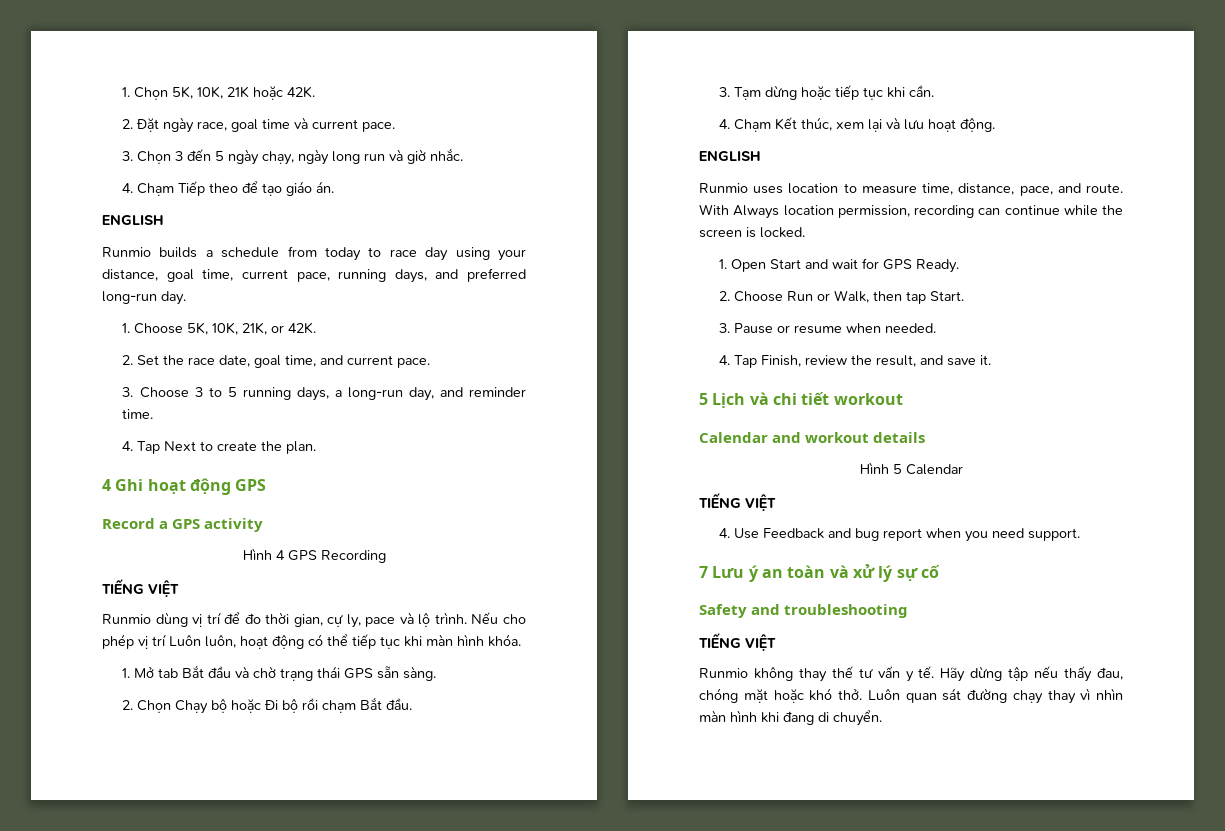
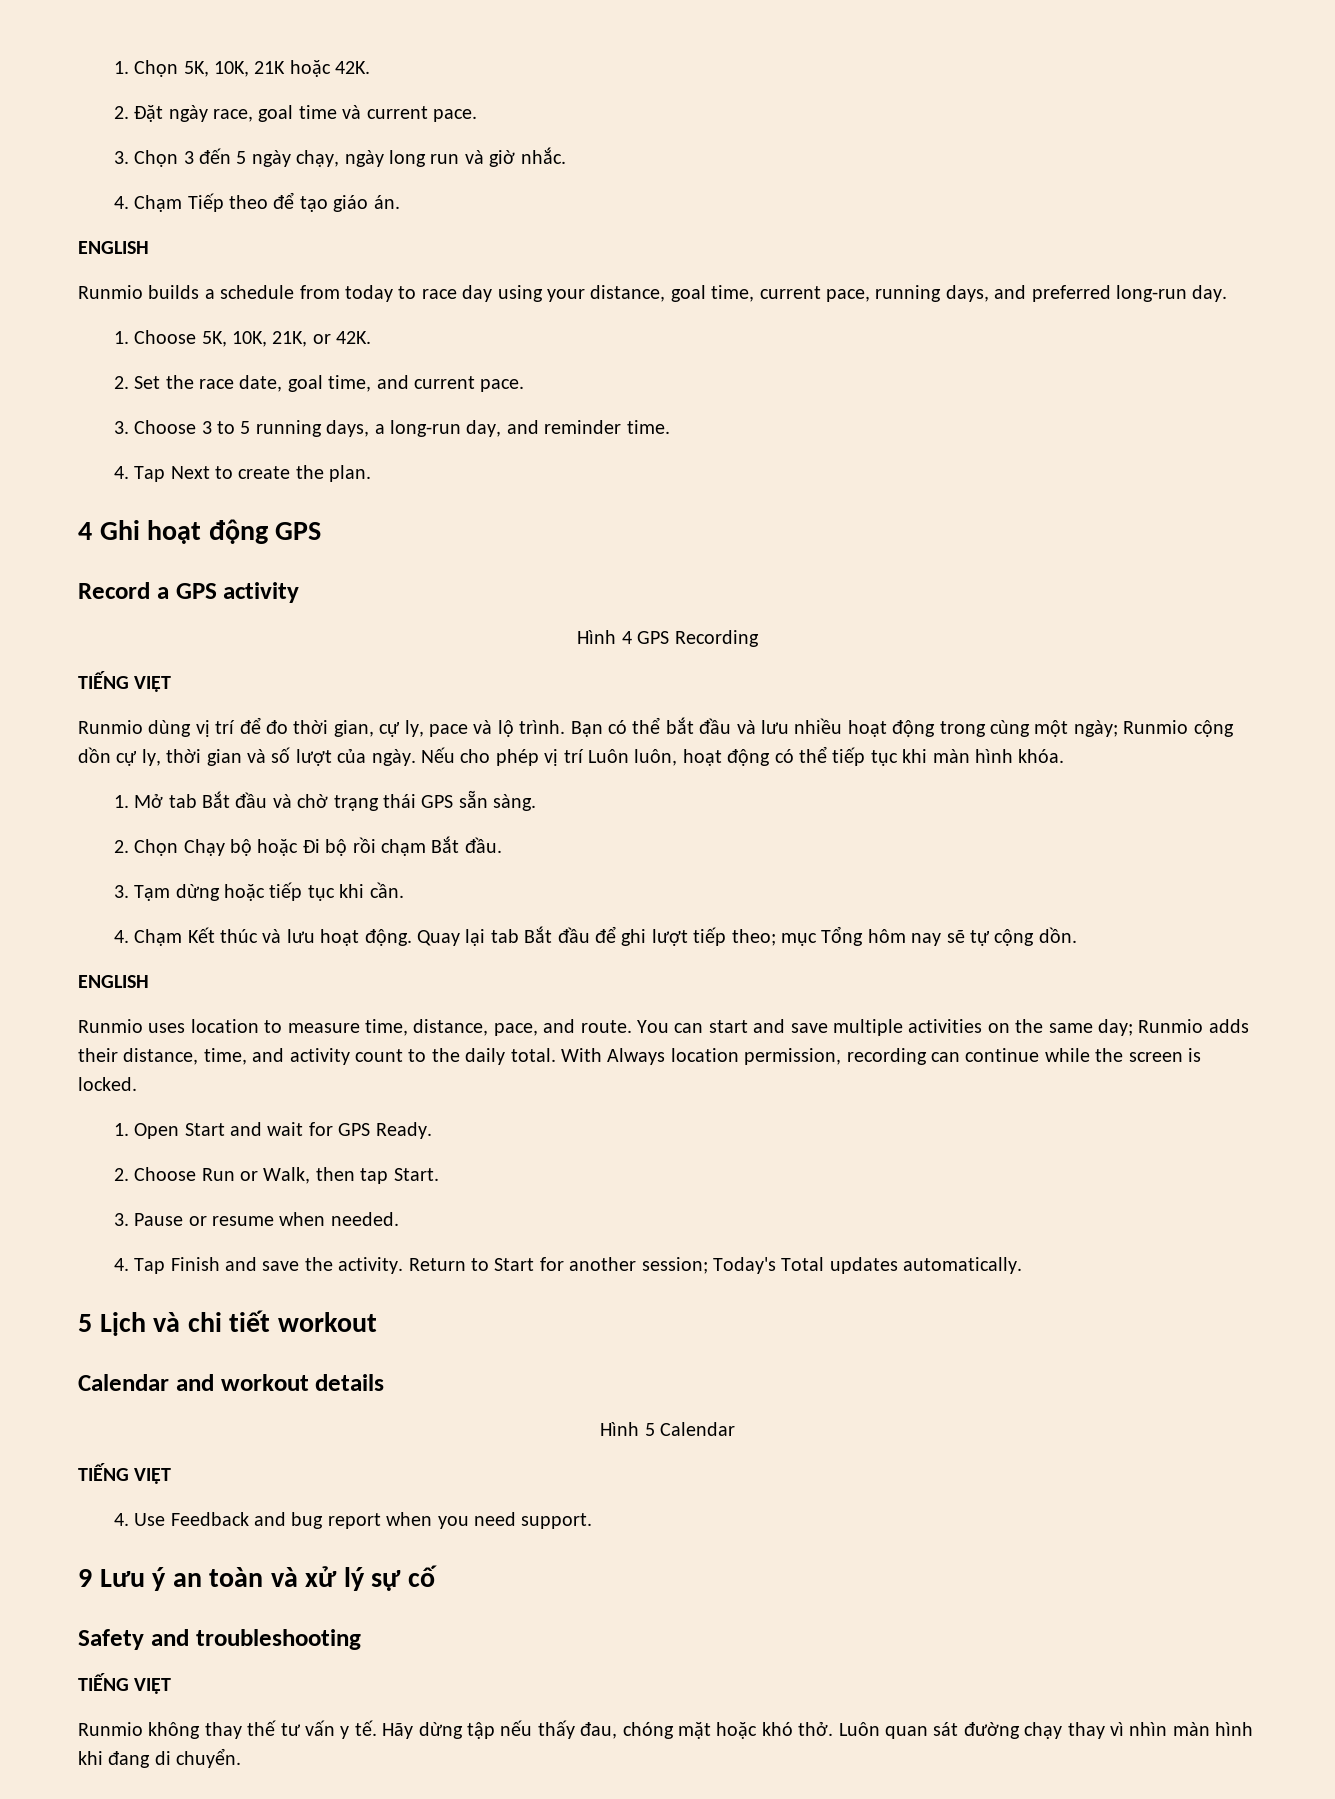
(467, 618) none -> [570,717,1234,737] [78,747,416,766] Bạn có thể bắt đầu và lưu nhiều hoạt động trong cùng một ngày; Runmio cộng dồn cự ly, thời gian và số lượt của ngày.
[801,117,883,132] thúc, xem lại -> [220,929,259,943] thúc
(996, 125) none -> [417,926,1077,946] Quay lại tab Bắt đầu để ghi lượt tiếp theo; mục Tổng hôm nay sẽ tự cộng dồn.
(1123, 188) none -> [636,1019,1249,1036] [78,1048,556,1065] You can start and save multiple activities on the same day; Runmio adds their distance, time, and activity count to the daily total.
[761,355,992,367] Finish, review the result, and save it. -> [170,1257,1023,1274] Finish and save the activity. Return to Start for another session; Today's Total updates automatically.
[699,566,708,578] 7 -> [78,1569,92,1587] 9

